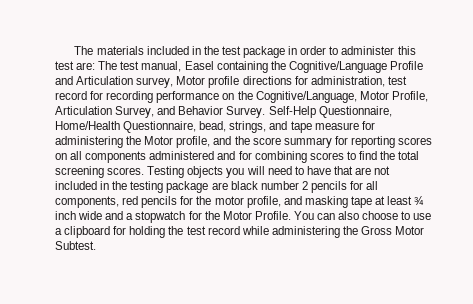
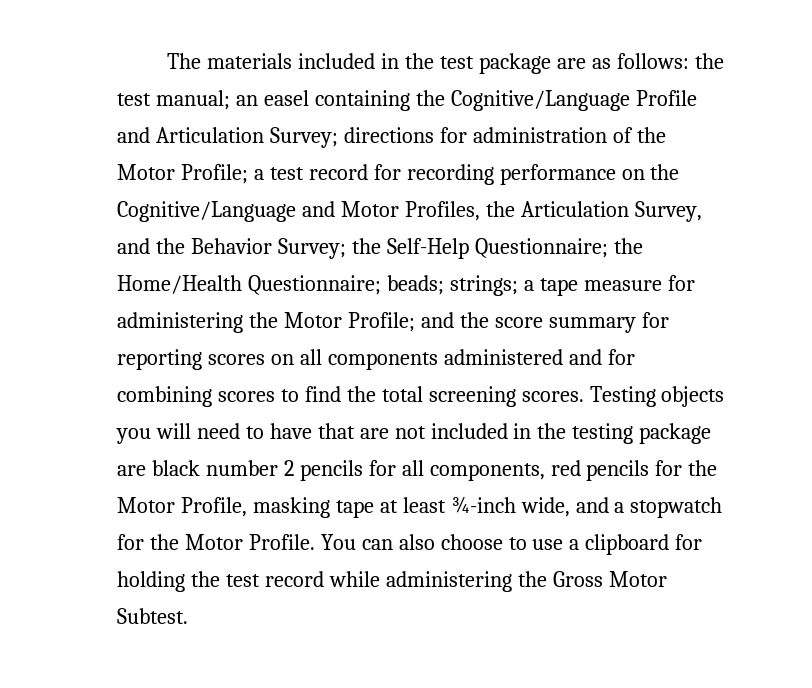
[288,46,416,55] [55,61,214,72] in order to administer this test are: The test manual, Easel -> [556,53,724,69] [117,90,309,110] are as follows: the test manual; an easel
[136,76,385,88] survey, Motor profile directions for administration, -> [269,127,666,148] [117,164,264,184] Survey; directions for administration of the Motor Profile; a
[255,91,428,103] [55,106,392,118] [55,121,288,133] Cognitive/Language, Motor Profile, Articulation Survey, and Behavior Survey. Self-Help Questionnaire, Home/Health Questionnaire, bead, strings, and -> [117,201,702,222] [117,238,643,259] [117,275,534,296] Cognitive/Language and Motor Profiles, the Articulation Survey, and the Behavior Survey; the Self-Help Questionnaire; the Home/Health Questionnaire; beads; strings; a
[176,136,211,148] profile, -> [347,312,415,332] Profile;
[214,196,302,208] motor profile, and -> [117,497,247,517] Motor Profile,
[414,196,425,205] [55,211,103,220] ¾ inch wide -> [450,496,570,517] ¾-inch wide,

